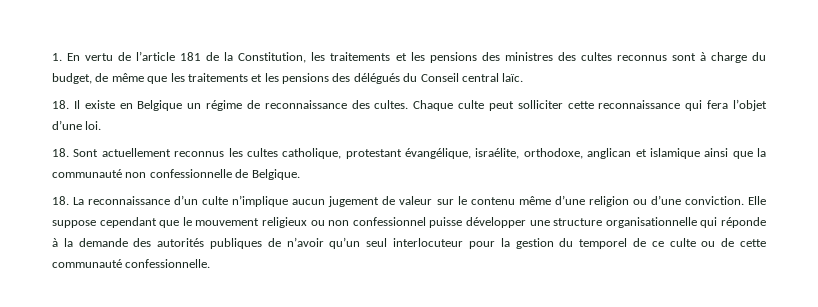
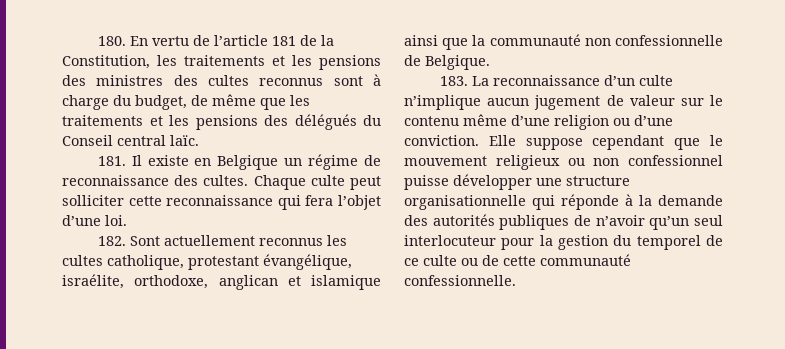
[52,53,62,61] 1. -> [97,36,126,46] 180.
[52,100,69,109] 18. -> [97,156,126,166] 181.
[52,148,69,157] 18. -> [97,236,126,246] 182.
[52,196,69,205] 18. -> [439,76,468,86] 183.

